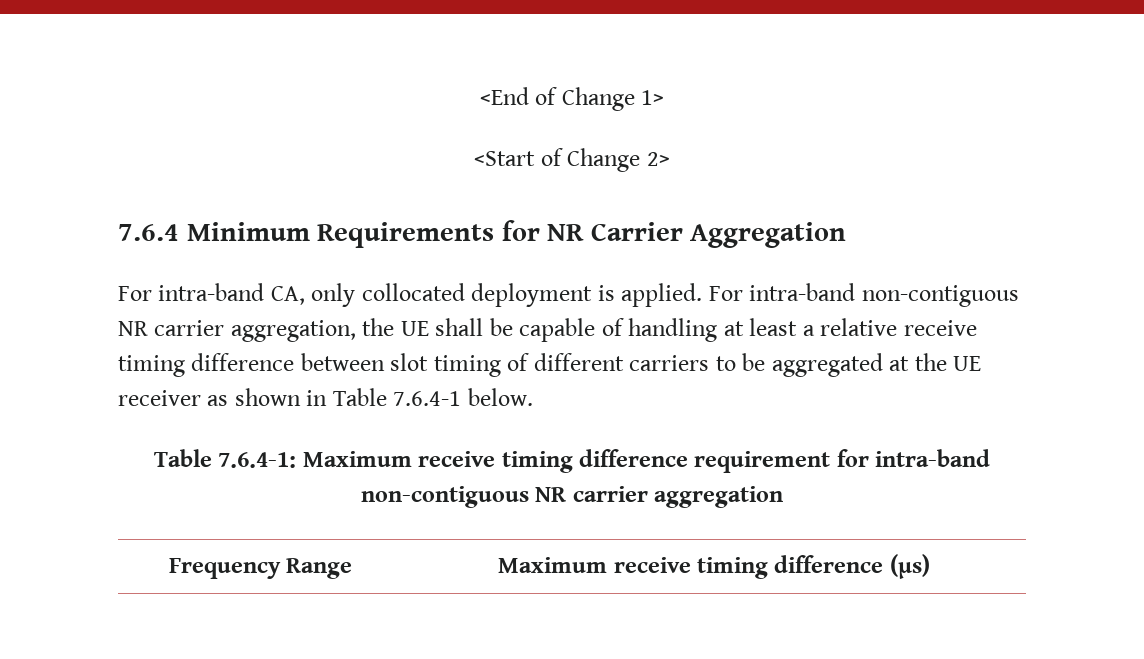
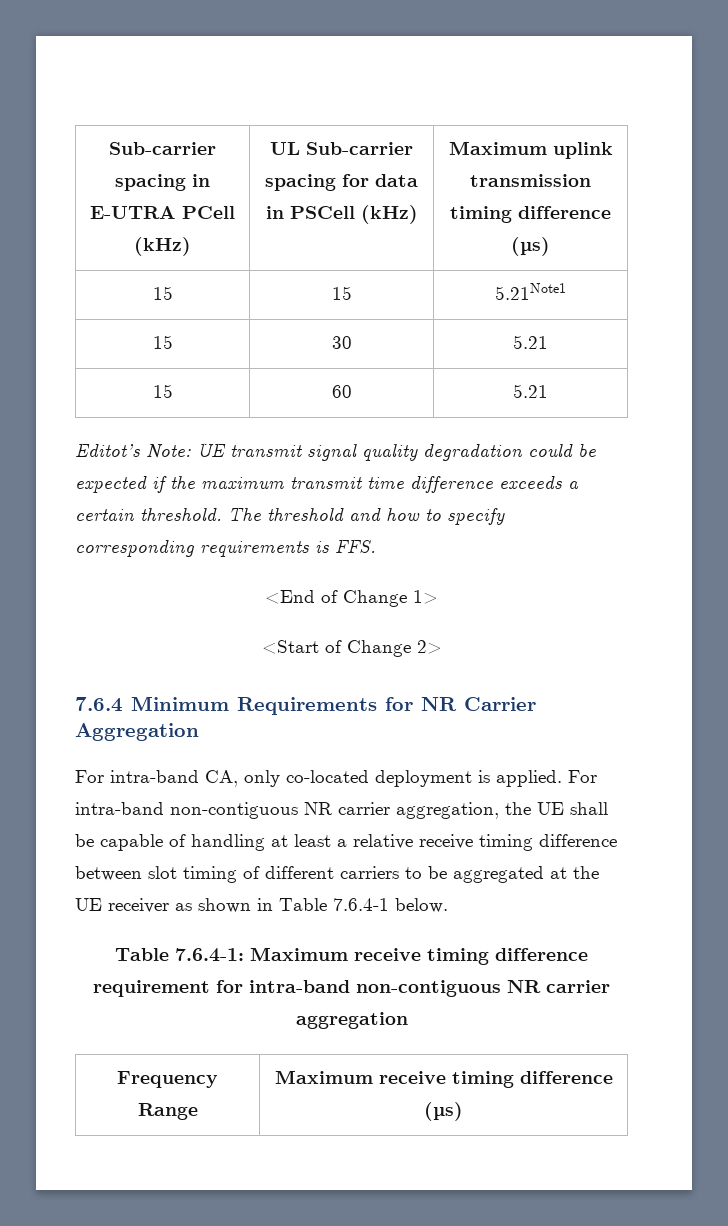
(479, 96) none -> [109,142,216,155] [115,174,210,191] [90,206,235,219] [134,237,191,256] [270,142,413,155] [265,174,418,191] [265,205,418,224] [448,141,613,159] [469,174,591,187] [449,206,611,223] [510,237,550,256] [152,286,173,300] [331,286,352,300] [494,283,566,300] [152,335,173,349] [331,336,352,349] [513,335,548,349] [152,384,173,398] [331,385,352,398] [513,384,548,398] [75,443,596,461] [75,476,579,493] [75,507,505,525] [75,539,376,557] Sub-carrier spacing in E-UTRA PCell (kHz) | UL Sub-carrier spacing for data in PSCell (kHz) | Maximum uplink transmission timing difference (µs) // 15 | 15 | 5.21Note1 // 15 | 30 | 5.21 // 15 | 60 | 5.21 // Editot’s Note: UE transmit signal quality degradation could be expected if the maximum transmit time difference exceeds a certain threshold. The threshold and how to specify corresponding requirements is FFS. //
[361,283,465,301] collocated -> [286,770,369,783] co-located

